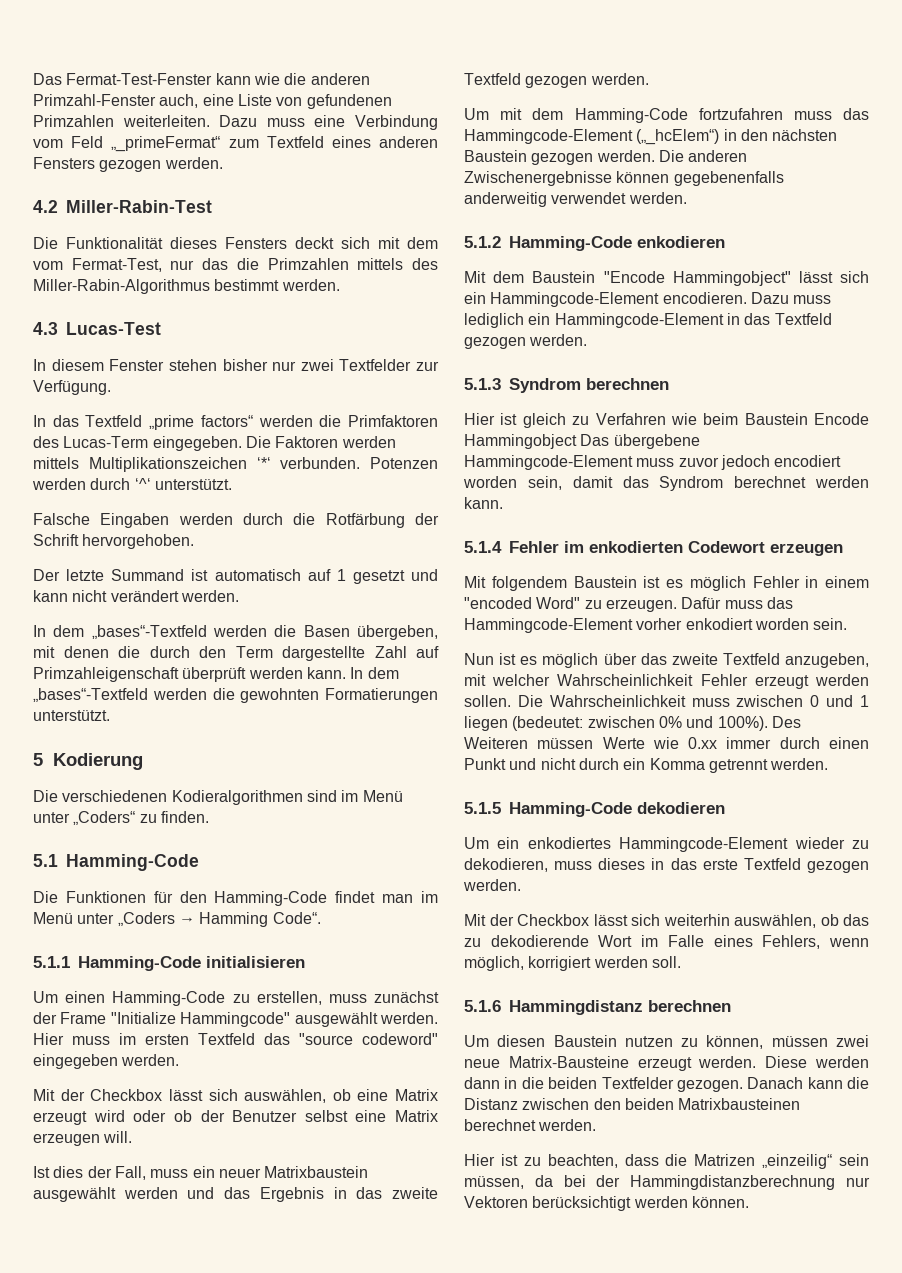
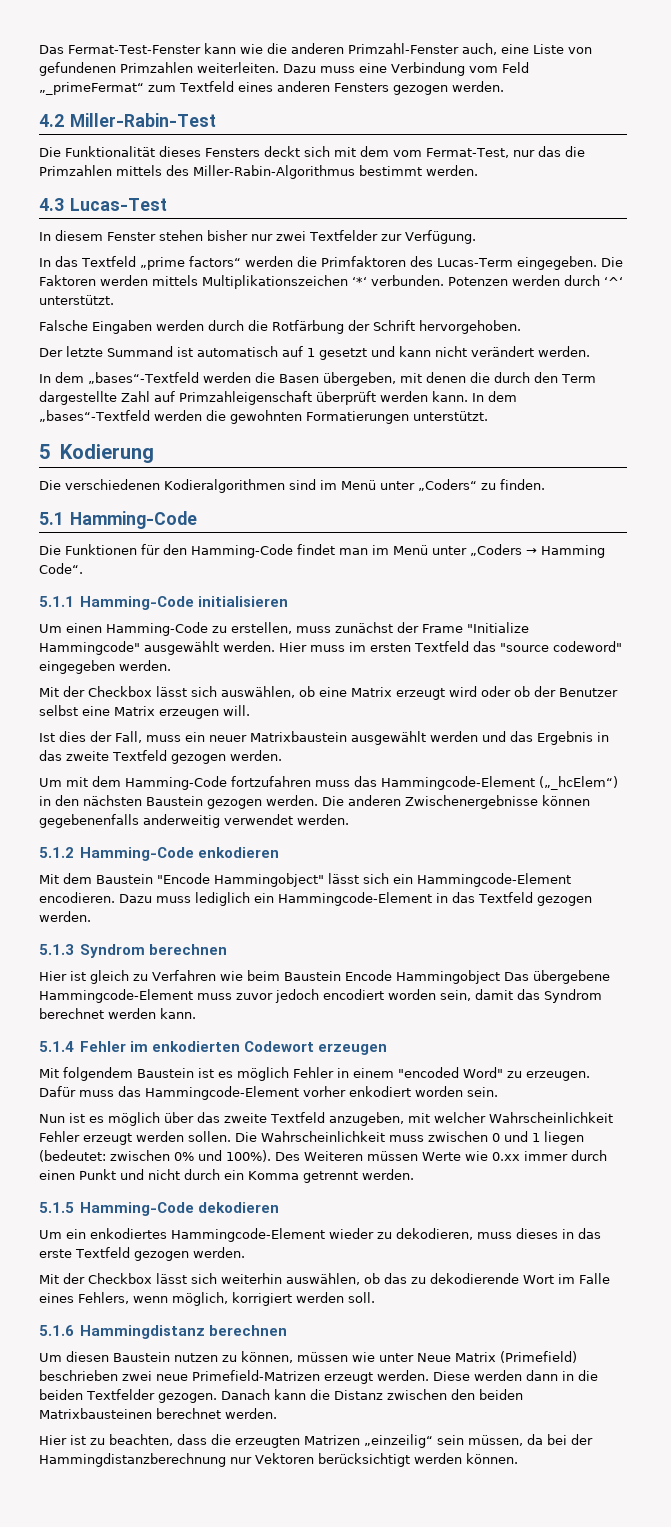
(828, 1041) none -> [352,1351,577,1363] [39,1370,118,1381] wie unter Neue Matrix (Primefield) beschrieben
[508,1056,629,1068] Matrix-Bausteine -> [192,1370,320,1381] Primefield-Matrizen
(688, 1160) none -> [235,1436,300,1448] erzeugten

